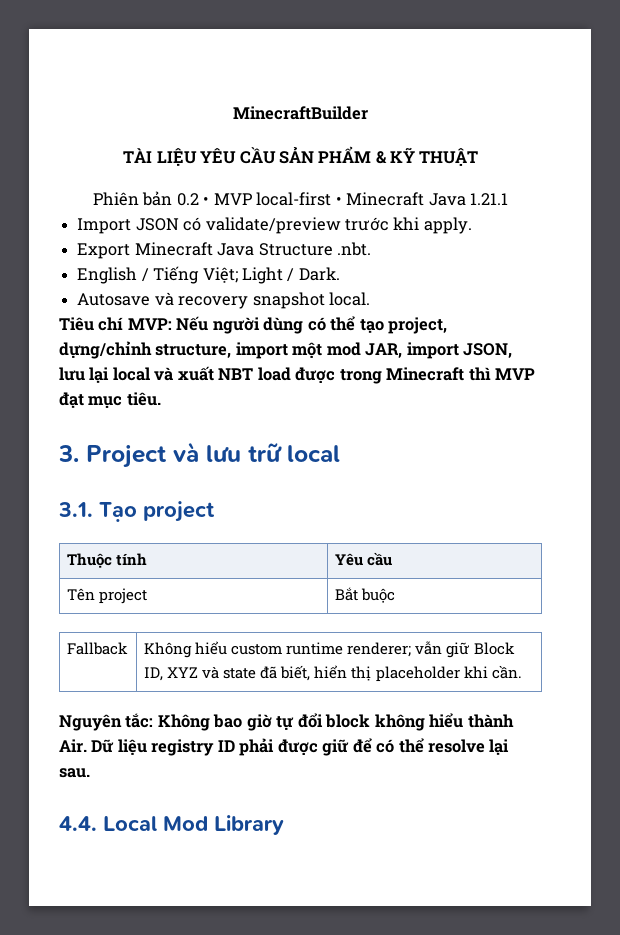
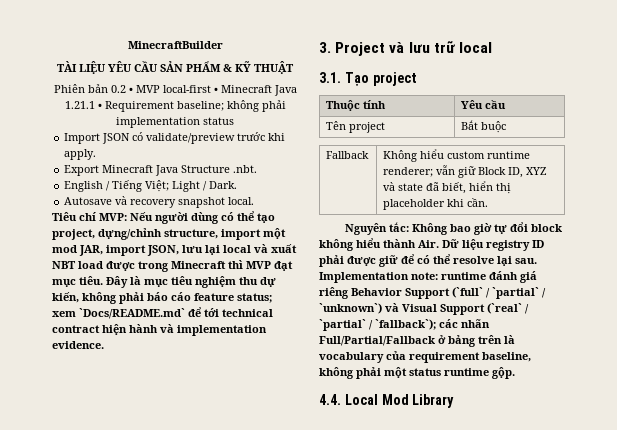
(509, 199) none -> [97,100,286,112] [116,117,234,128] • Requirement baseline; không phải implementation status
(161, 399) none -> [106,276,276,288] [52,292,272,304] [52,307,273,319] [52,324,267,336] [52,341,104,349] Đây là mục tiêu nghiệm thu dự kiến, không phải báo cáo feature status; xem `Docs/README.md` để tới technical contract hiện hành và implementation evidence.
(90, 773) none -> [319,271,537,283] [319,287,546,299] [319,303,529,315] [319,319,490,331] [319,335,515,347] [319,351,531,363] [319,367,515,379] Implementation note: runtime đánh giá riêng Behavior Support (`full` / `partial` / `unknown`) và Visual Support (`real` / `partial` / `fallback`); các nhãn Full/Partial/Fallback ở bảng trên là vocabulary của requirement baseline, không phải một status runtime gộp.

